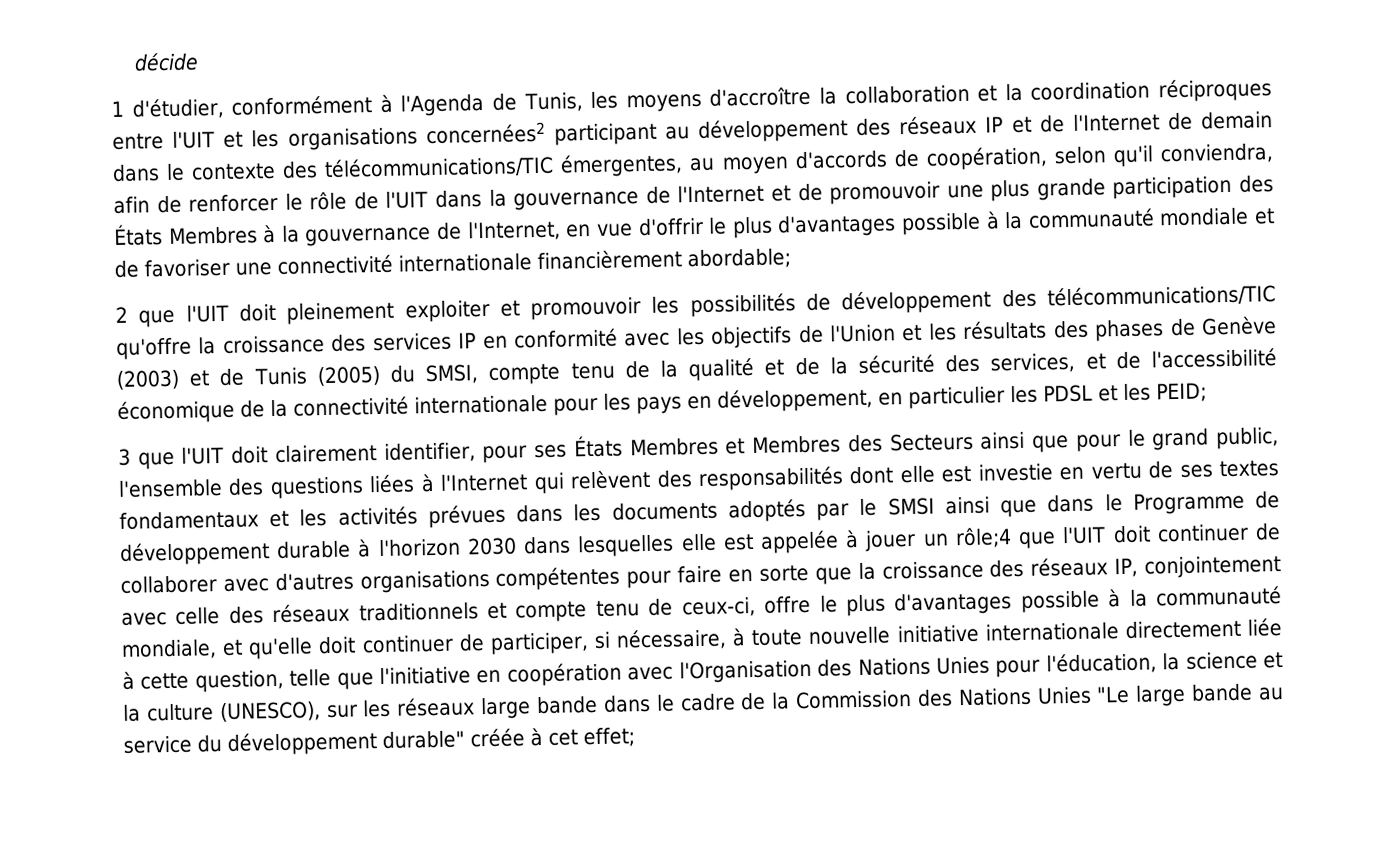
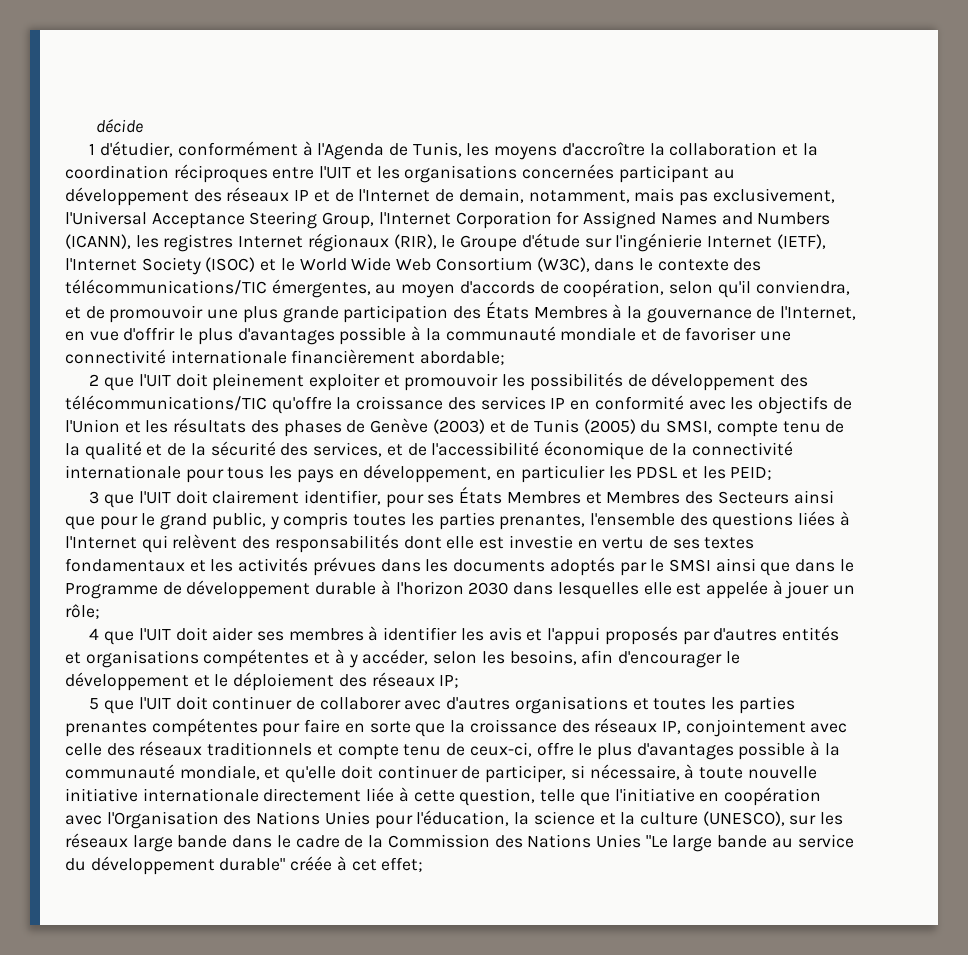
[425,121,546,145] concernées2 -> [522,164,615,179] concernées
[1201,111,1273,130] demain -> [458,188,835,206] [65,211,831,229] [65,233,826,252] [65,257,590,275] demain, notamment, mais pas exclusivement, l'Universal Acceptance Steering Group, l'Internet Corporation for Assigned Names and Numbers (ICANN), les registres Internet régionaux (RIR), le Groupe d'étude sur l'ingénierie Internet (IETF), l'Internet Society (ISOC) et le World Wide Web Consortium (W3C),
[113,184,765,214] afin de renforcer le rôle de l'UIT dans la gouvernance de l'Internet -> (850, 287) none
(598, 406) none -> [227,467,265,479] tous
(1279, 438) none -> [269,512,586,530] y compris toutes les parties prenantes,
[954,527,1012,549] rôle;4 -> [65,604,100,619] [89,626,839,645] [65,649,740,668] [65,672,460,691] [89,698,100,710] rôle; // 4 que l'UIT doit aider ses membres à identifier les avis et l'appui proposés par d'autres entités et organisations compétentes et à y accéder, selon les besoins, afin d'encourager le développement et le déploiement des réseaux IP; // 5
(490, 581) none -> [632,696,795,714] [65,721,147,737] et toutes les parties prenantes

